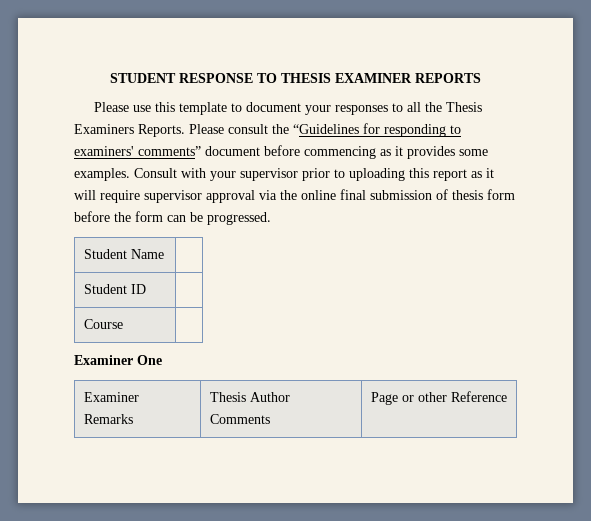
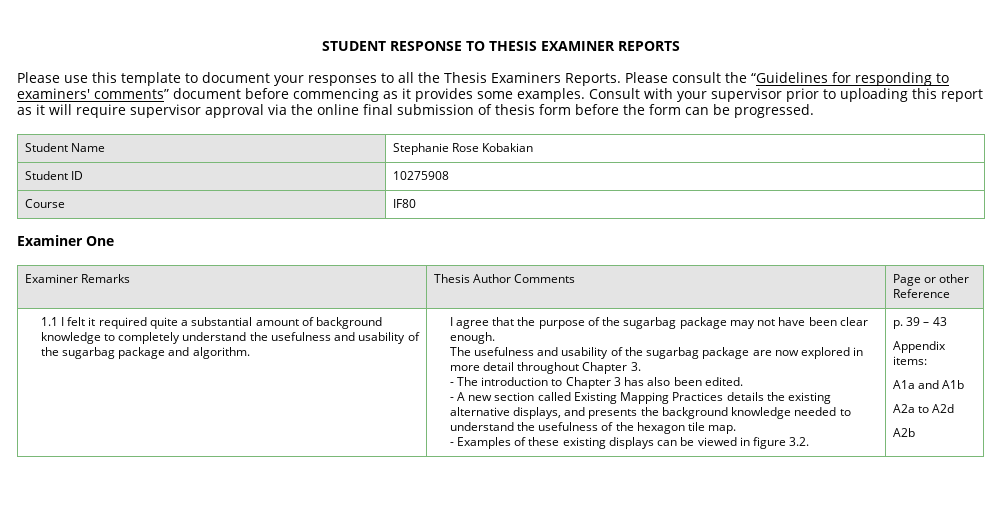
(164, 254) none -> [392,143,534,155] Stephanie Rose Kobakian
(146, 289) none -> [392,171,449,180] 10275908
(123, 324) none -> [392,199,416,208] IF80
(507, 396) none -> [40,317,383,329] [40,332,420,344] [40,347,250,359] [449,317,868,329] [449,332,495,344] [449,347,864,359] [449,362,641,374] [449,377,743,389] [449,392,832,404] [449,407,851,419] [449,422,737,434] [449,437,810,449] [892,317,947,329] [892,341,946,353] [892,356,927,365] [892,380,965,389] [892,404,955,413] [892,428,915,437] // 1.1 I felt it required quite a substantial amount of background knowledge to completely understand the usefulness and usability of the sugarbag package and algorithm. | I agree that the purpose of the sugarbag package may not have been clear enough. // The usefulness and usability of the sugarbag package are now explored in more detail throughout Chapter 3. // - The introduction to Chapter 3 has also been edited. // - A new section called Existing Mapping Practices details the existing alternative displays, and presents the background knowledge needed to understand the usefulness of the hexagon tile map. // - Examples of these existing displays can be viewed in figure 3.2. | p. 39 – 43 // Appendix items: // A1a and A1b // A2a to A2d // A2b

